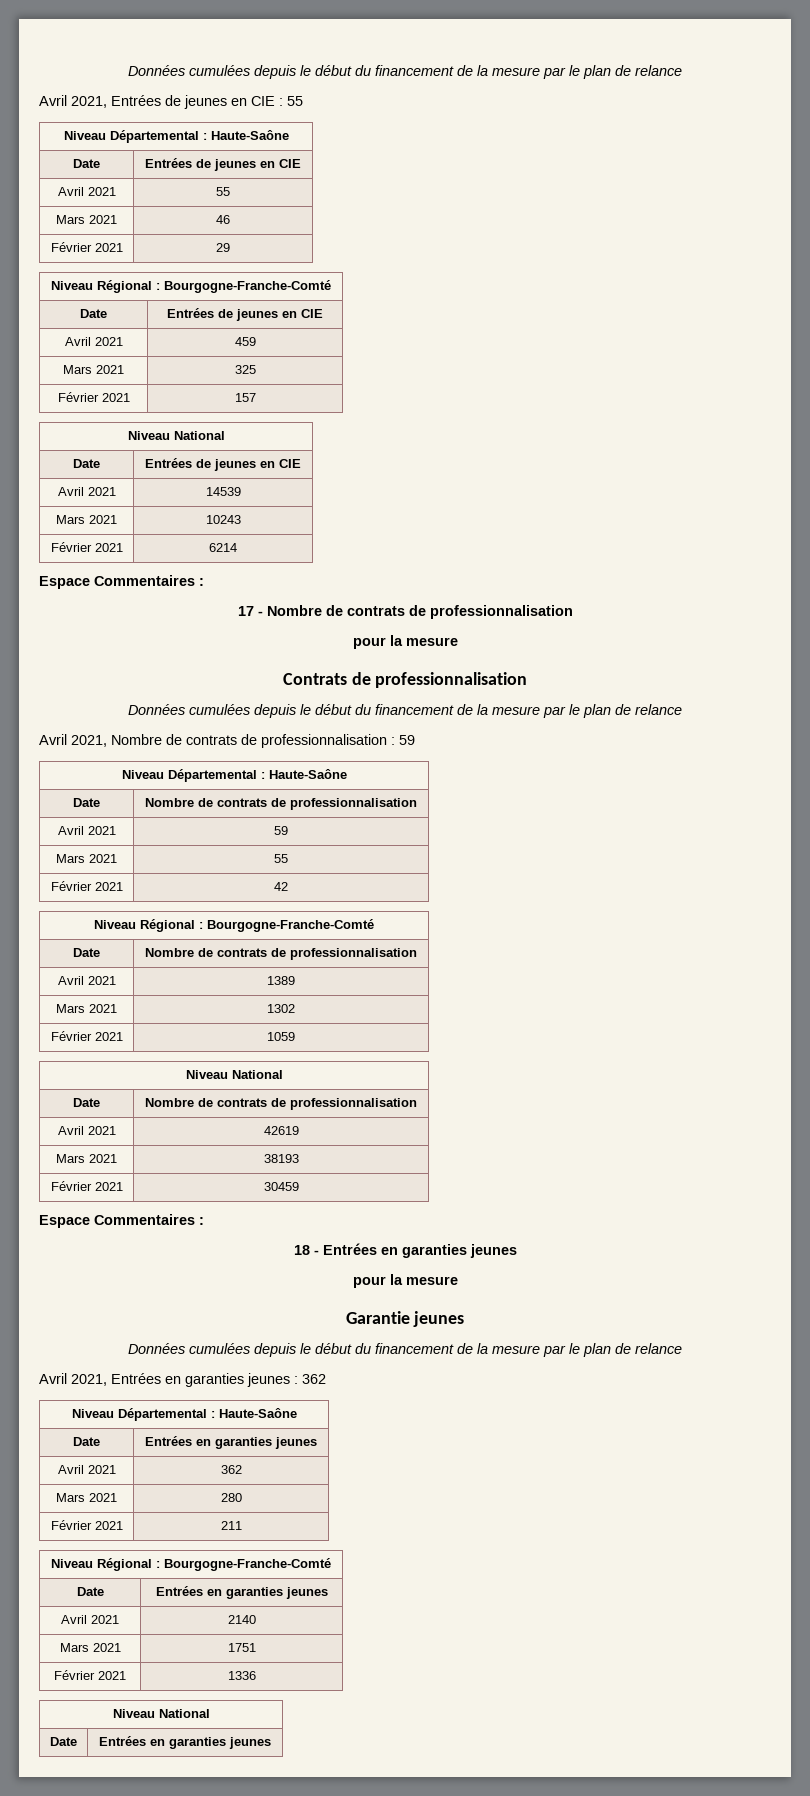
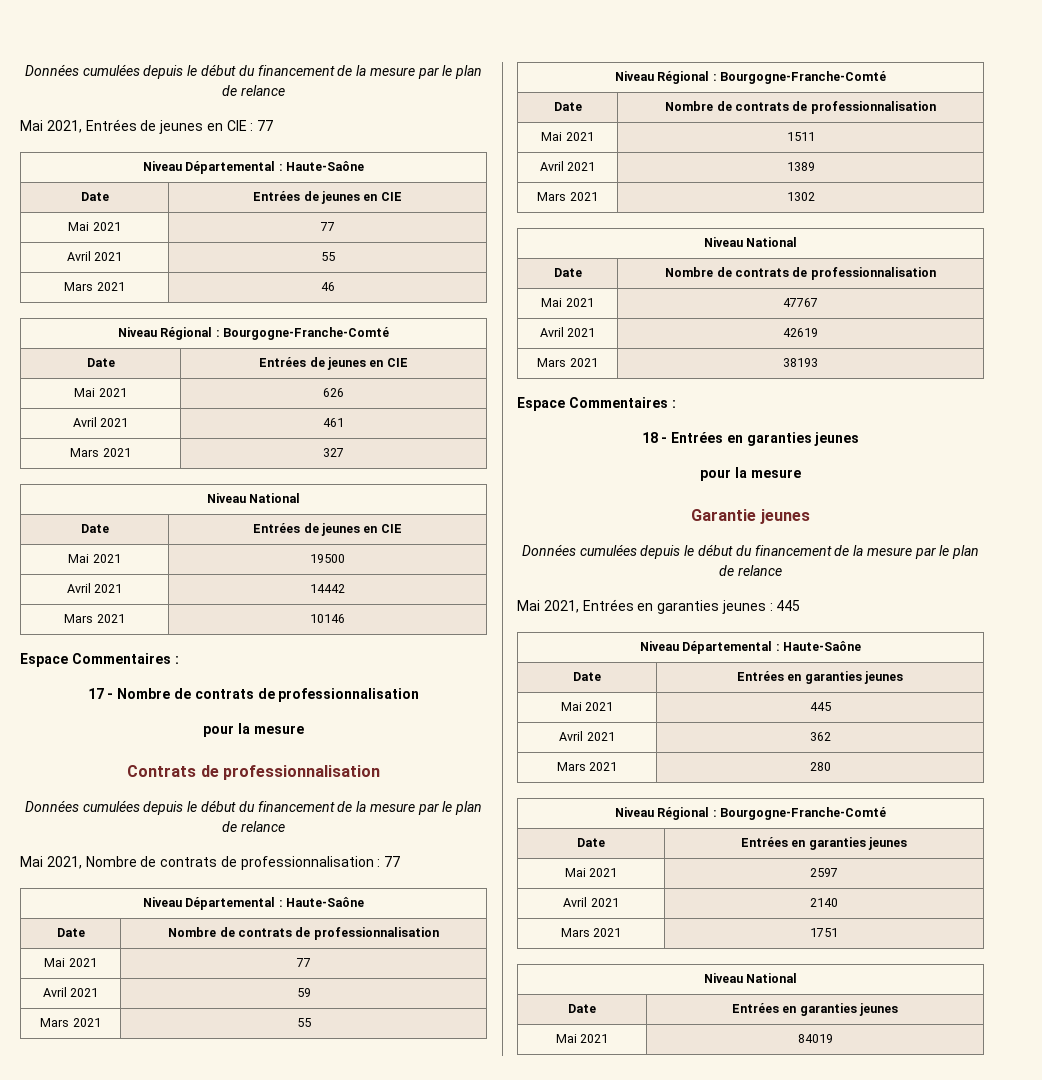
[39,95,67,106] Avril -> [20,120,43,131] Mai
[287,96,303,106] 55 -> [257,120,274,131] 77
(301, 163) none -> [68,222,121,231] [319,222,335,231] // Mai 2021 | 77
[50,242,123,252] [216,243,230,252] // Février 2021 | 29 -> (335, 286) none
[64,337,123,346] [234,337,256,346] [63,365,124,374] [234,365,256,374] [57,392,130,402] [234,393,256,402] // Avril 2021 | 459 // Mars 2021 | 325 // Février 2021 | 157 -> [74,388,127,397] [323,388,344,397] [72,417,129,427] [323,418,344,427] [70,448,131,457] [323,448,344,457] // Mai 2021 | 626 // Avril 2021 | 461 // Mars 2021 | 327
[57,487,116,496] [205,487,241,496] [56,515,117,524] [205,515,241,524] [50,542,123,552] [209,543,237,552] // Avril 2021 | 14539 // Mars 2021 | 10243 // Février 2021 | 6214 -> [68,554,121,563] [310,554,345,563] [66,583,123,593] [310,584,345,593] [64,614,125,623] [310,614,345,623] // Mai 2021 | 19500 // Avril 2021 | 14442 // Mars 2021 | 10146
[39,734,67,745] Avril -> [20,856,43,867] Mai
[399,735,415,745] 59 -> [384,856,401,867] 77
(417, 804) none -> [44,958,97,967] [295,958,311,967] // Mai 2021 | 77
[50,881,123,891] [274,882,288,891] // Février 2021 | 42 -> (311, 1022) none
(417, 954) none -> [541,132,594,141] [786,132,815,141] // Mai 2021 | 1511
[50,1031,123,1041] [267,1032,295,1041] // Février 2021 | 1059 -> (815, 196) none
(417, 1104) none -> [541,298,594,307] [783,298,818,307] // Mai 2021 | 47767
[50,1181,123,1191] [263,1182,299,1191] // Février 2021 | 30459 -> (818, 362) none
[39,1373,67,1384] Avril -> [517,600,540,611] Mai
[302,1374,326,1384] 362 -> [776,600,801,611] 445
(317, 1443) none -> [560,702,614,711] [809,702,831,711] // Mai 2021 | 445
[50,1520,123,1530] [220,1521,242,1530] // Février 2021 | 211 -> (831, 766) none
(328, 1593) none -> [564,868,618,877] [810,868,838,877] // Mai 2021 | 2597
[54,1670,126,1680] [227,1671,256,1680] // Février 2021 | 1336 -> (838, 932) none
(271, 1743) none -> [555,1034,609,1043] [797,1034,833,1043] // Mai 2021 | 84019

